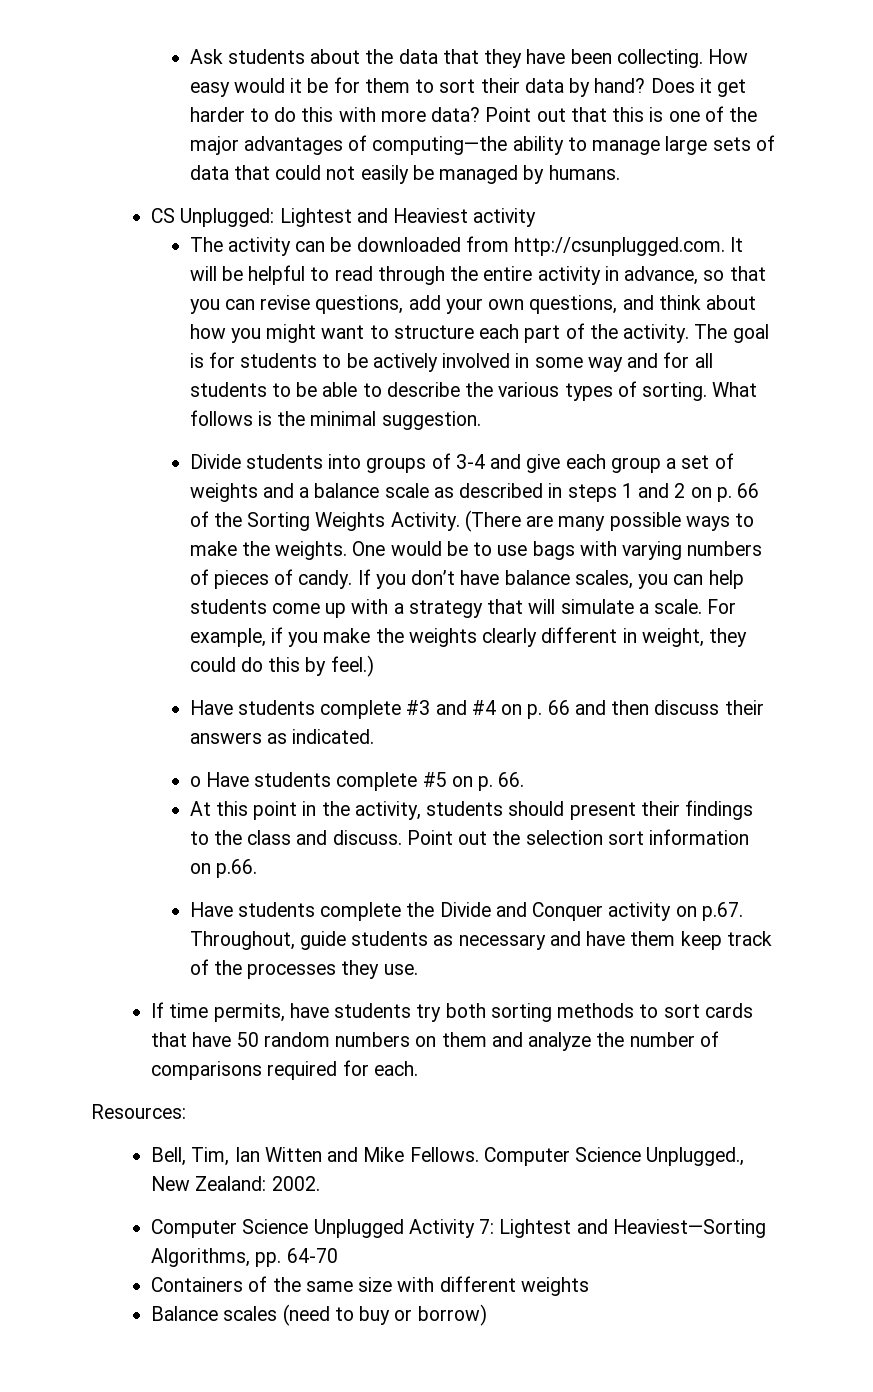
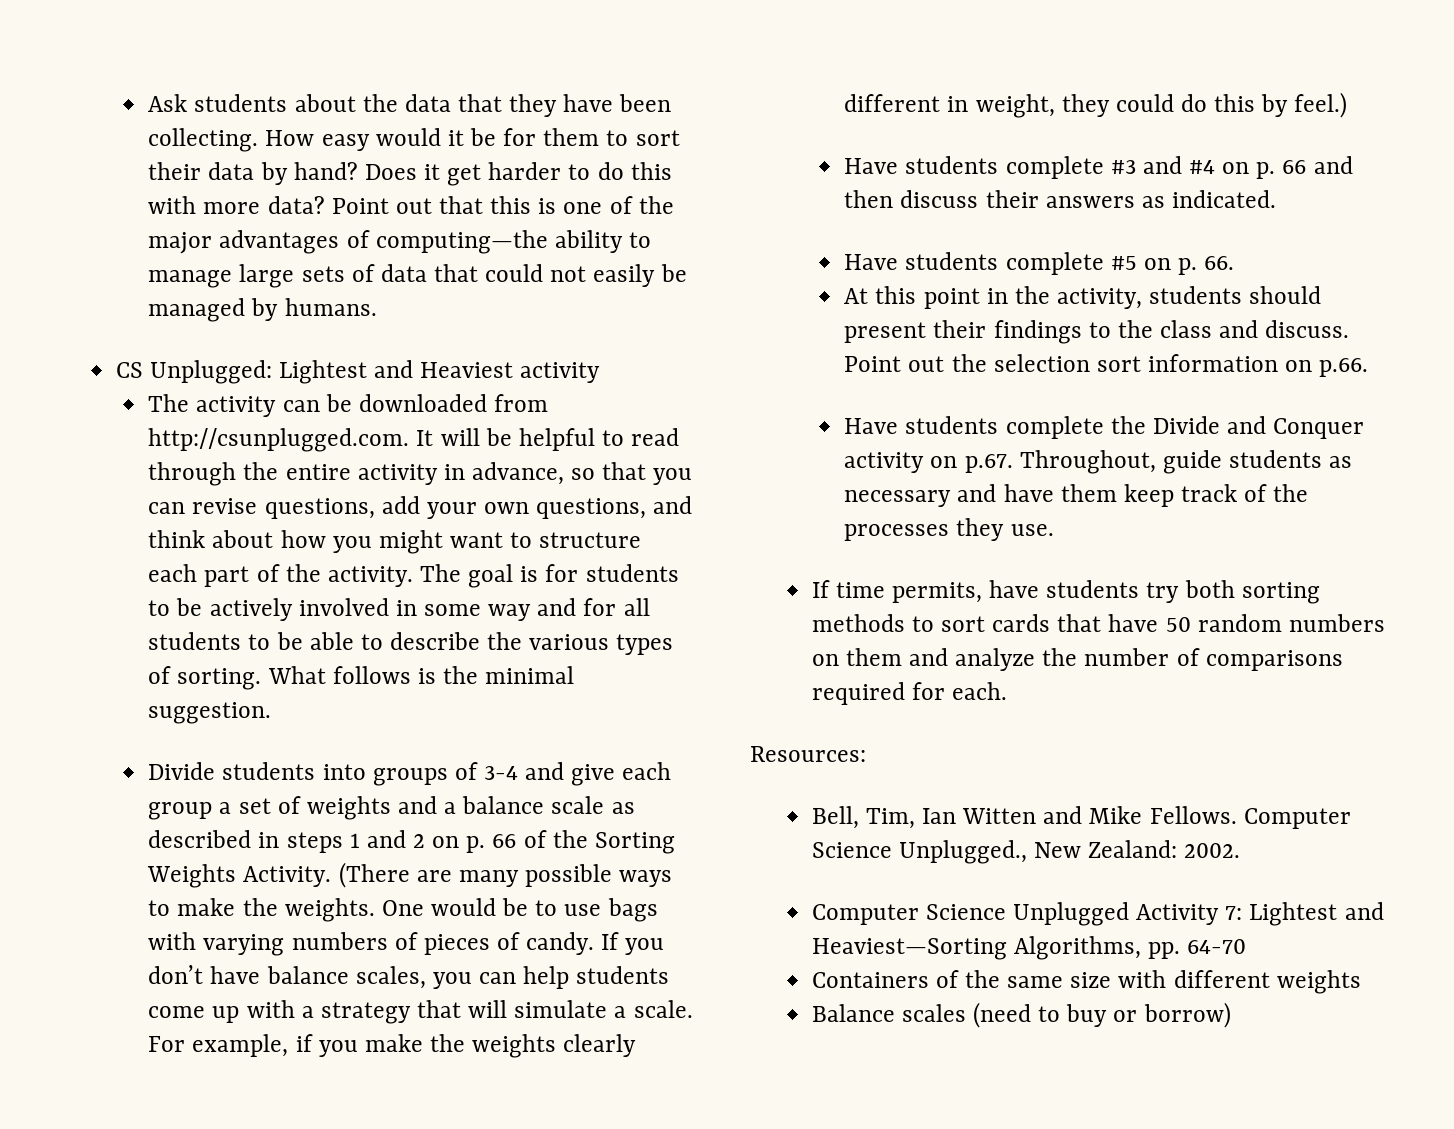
[189,776,201,787] o -> (1277, 199) none

